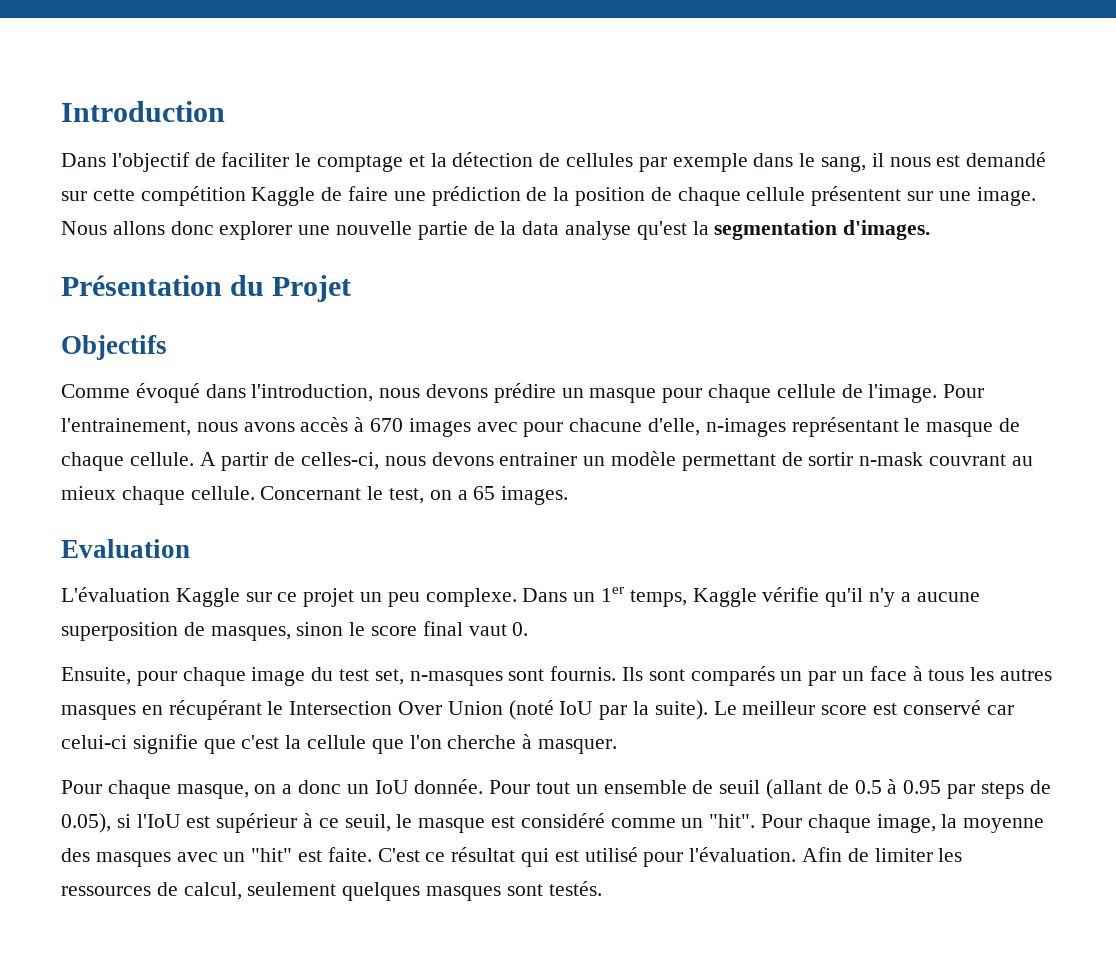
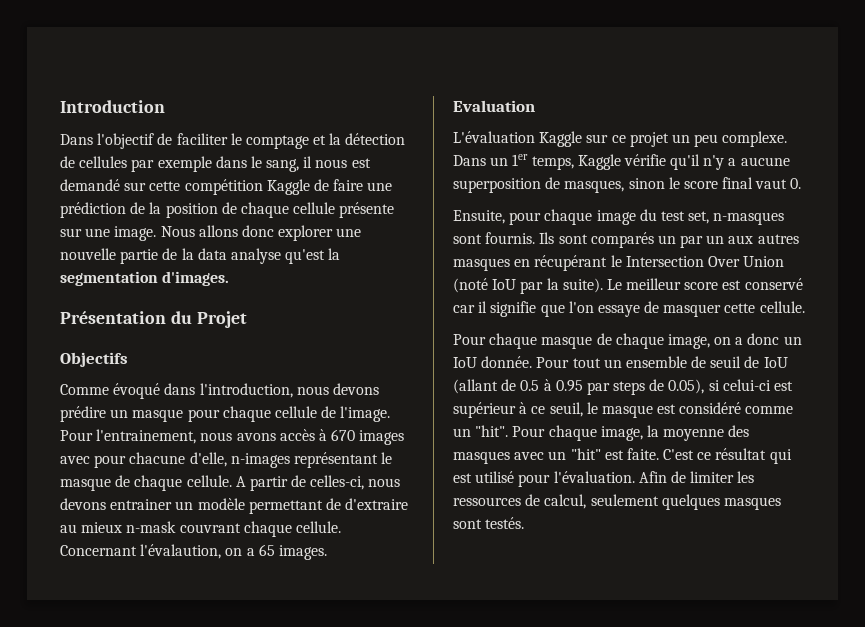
[811,186,902,206] présentent -> [339,202,395,218] présente
[808,452,1033,466] [61,486,116,500] sortir n-mask couvrant au mieux -> [345,498,409,510] [60,521,241,533] d'extraire au mieux n-mask couvrant
[367,486,425,504] le test, -> [140,544,222,559] l'évalaution,
[869,666,995,681] face à tous les -> [728,235,754,244] aux
[61,735,127,749] celui-ci -> [478,301,488,313] il
[241,734,618,754] [61,780,249,799] c'est la cellule que l'on cherche à masquer. // Pour chaque masque, -> [568,301,805,317] [453,333,710,349] l'on essaye de masquer cette cellule. // Pour chaque masque de chaque image,
(761, 787) none -> [744,356,788,368] de IoU
[136,814,181,828] l'IoU -> [722,379,771,391] celui-ci

